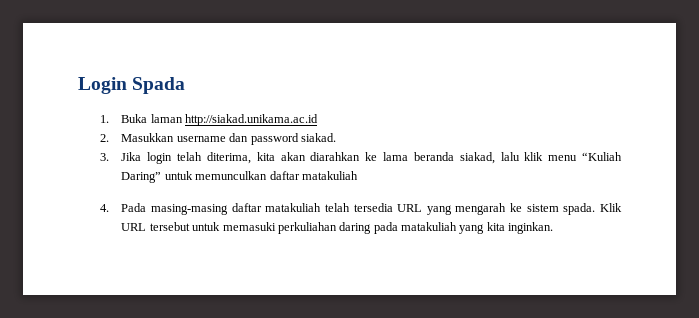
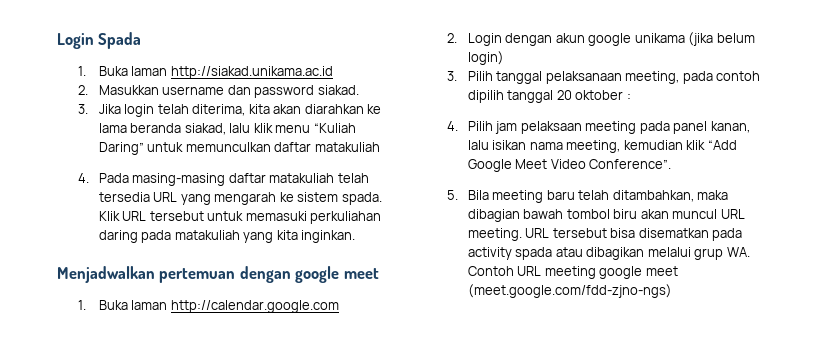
(554, 228) none -> [57,266,379,283] [77,300,339,313] [446,32,755,46] [467,51,504,65] [446,71,761,84] [467,90,631,103] [446,121,750,134] [467,140,737,153] [467,159,672,172] [446,190,729,203] [467,209,745,222] [467,228,743,241] [467,247,750,260] [467,266,678,279] [467,284,672,298] // Menjadwalkan pertemuan dengan google meet // 1. Buka laman http://calendar.google.com // 2. Login dengan akun google unikama (jika belum login) // 3. Pilih tanggal pelaksanaan meeting, pada contoh dipilih tanggal 20 oktober : // 4. Pilih jam pelaksaan meeting pada panel kanan, lalu isikan nama meeting, kemudian klik “Add Google Meet Video Conference”. // 5. Bila meeting baru telah ditambahkan, maka dibagian bawah tombol biru akan muncul URL meeting. URL tersebut bisa disematkan pada activity spada atau dibagikan melalui grup WA. Contoh URL meeting google meet (meet.google.com/fdd-zjno-ngs)

